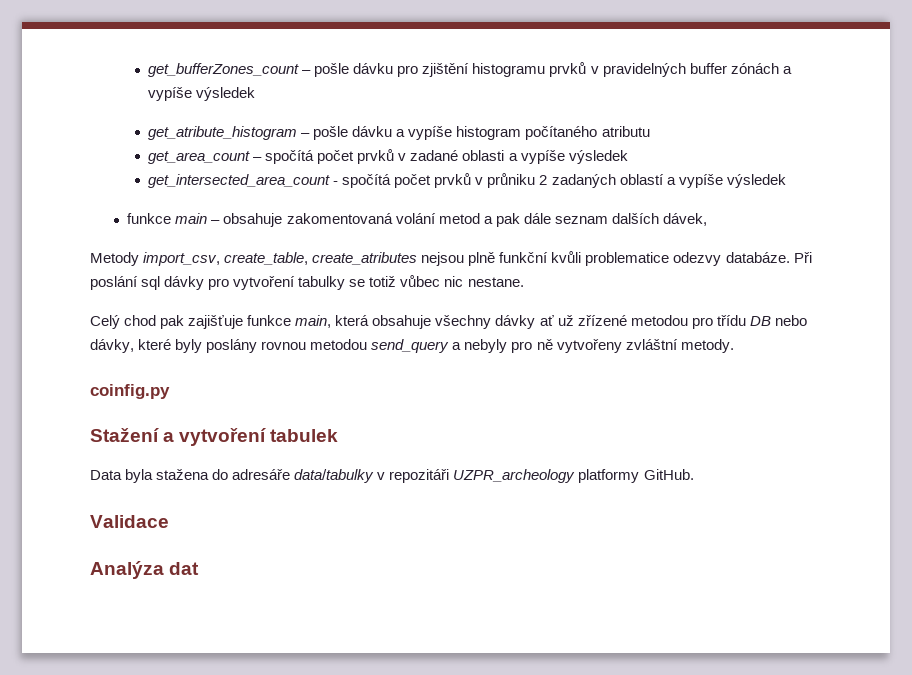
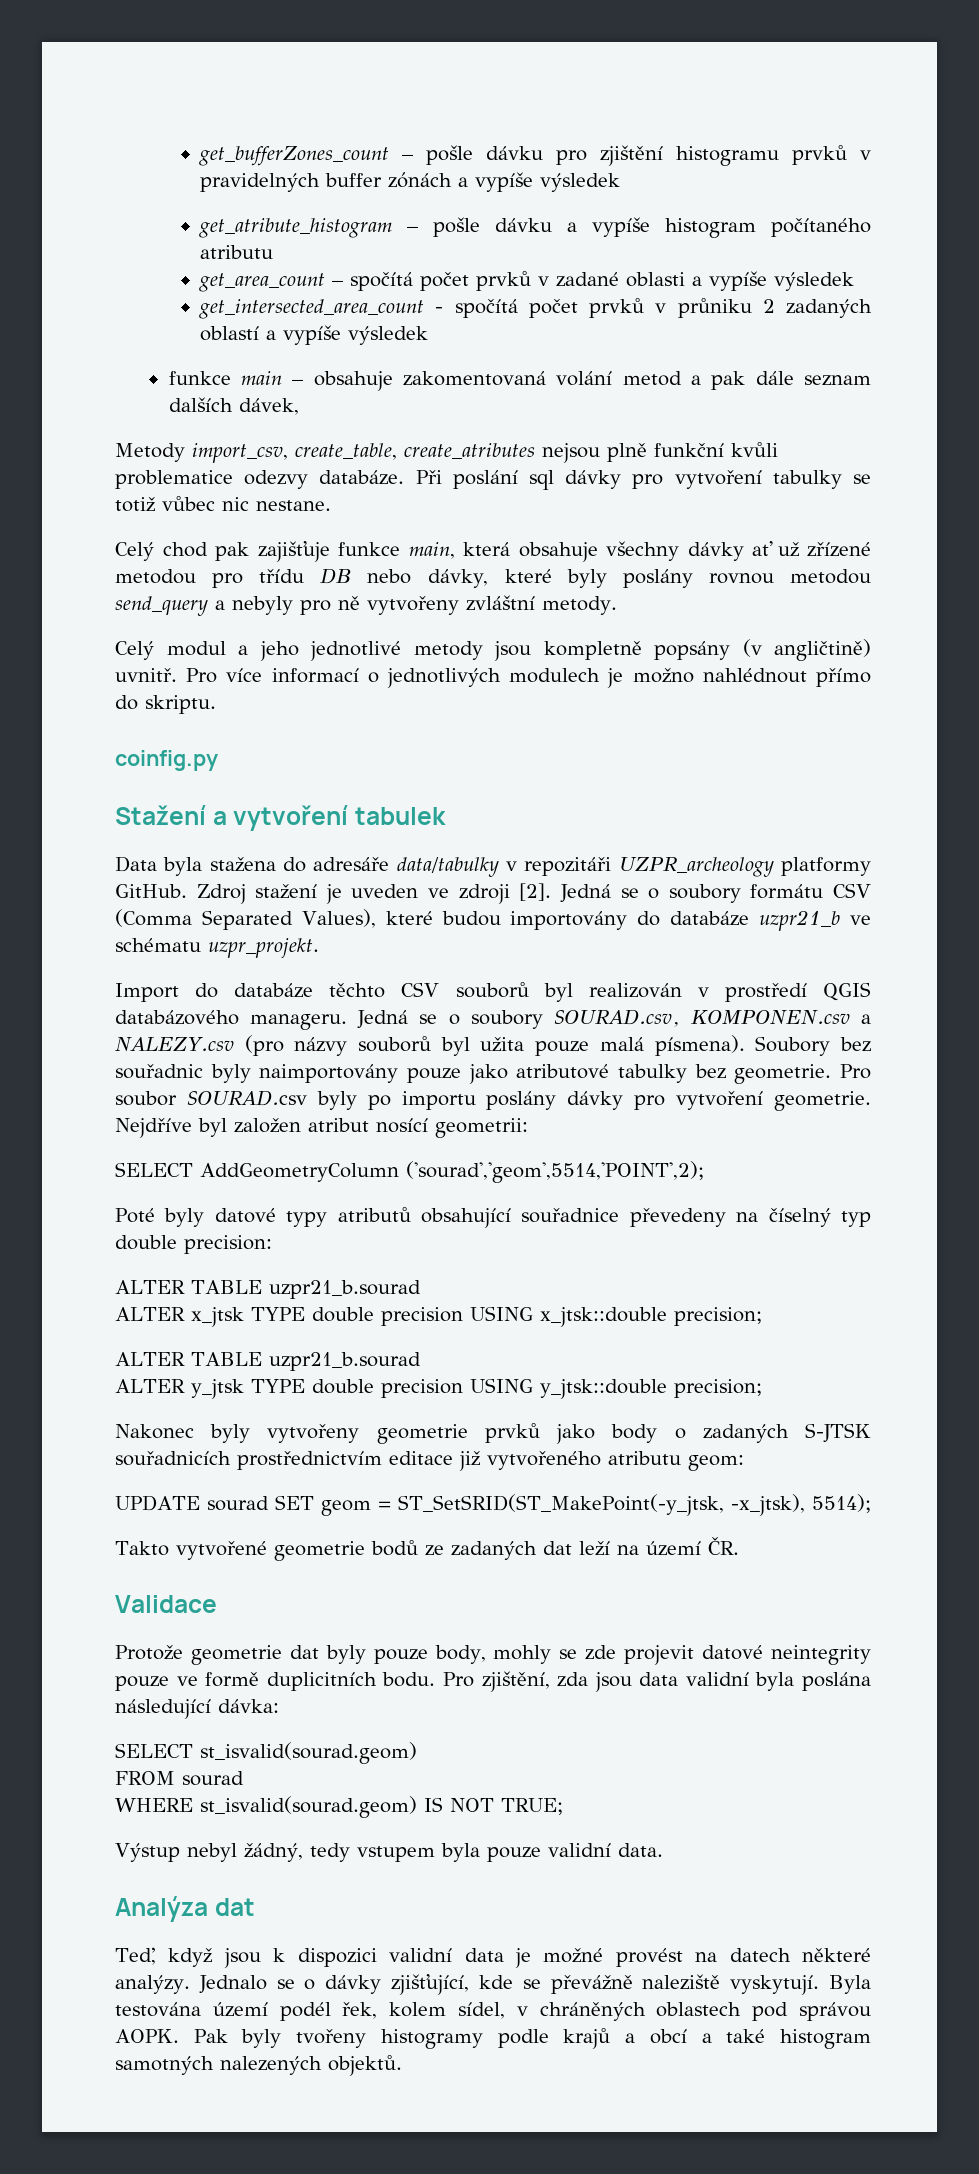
(734, 346) none -> [115,639,871,661] [115,668,871,688] [115,695,216,714] // Celý modul a jeho jednotlivé metody jsou kompletně popsány (v angličtině) uvnitř. Pro více informací o jednotlivých modulech je možno nahlédnout přímo do skriptu.
[90,515,169,528] [90,561,200,579] // Validace // Analýza dat -> [196,883,872,904] [115,909,871,931] [115,938,319,958] [115,982,872,1002] [115,1009,871,1030] [115,1035,871,1056] [115,1064,871,1084] [115,1090,872,1111] [115,1118,528,1138] [115,1161,704,1183] [115,1207,871,1228] [115,1235,272,1254] [115,1280,421,1299] [115,1306,762,1327] [115,1352,421,1371] [115,1378,762,1399] [115,1423,871,1444] [115,1451,744,1471] [115,1494,871,1516] [115,1537,739,1561] [115,1595,217,1613] [115,1645,871,1665] [115,1671,871,1692] [115,1699,279,1719] [115,1742,417,1764] [115,1771,244,1786] [115,1796,563,1818] [115,1843,663,1862] [115,1896,255,1922] [115,1947,871,1968] [115,1974,872,1995] [115,2002,871,2021] [115,2028,871,2049] [115,2055,402,2076] Zdroj stažení je uveden ve zdroji [2]. Jedná se o soubory formátu CSV (Comma Separated Values), které budou importovány do databáze uzpr21_b ve schématu uzpr_projekt. // Import do databáze těchto CSV souborů byl realizován v prostředí QGIS databázového manageru. Jedná se o soubory SOURAD.csv, KOMPONEN.csv a NALEZY.csv (pro názvy souborů byl užita pouze malá písmena). Soubory bez souřadnic byly naimportovány pouze jako atributové tabulky bez geometrie. Pro soubor SOURAD.csv byly po importu poslány dávky pro vytvoření geometrie. Nejdříve byl založen atribut nosící geometrii: // SELECT AddGeometryColumn ('sourad','geom',5514,'POINT',2); // Poté byly datové typy atributů obsahující souřadnice převedeny na číselný typ double precision: // ALTER TABLE uzpr21_b.sourad // ALTER x_jtsk TYPE double precision USING x_jtsk::double precision; // ALTER TABLE uzpr21_b.sourad // ALTER y_jtsk TYPE double precision USING y_jtsk::double precision; // Nakonec byly vytvořeny geometrie prvků jako body o zadaných S-JTSK souřadnicích prostřednictvím editace již vytvořeného atributu geom: // UPDATE sourad SET geom = ST_SetSRID(ST_MakePoint(-y_jtsk, -x_jtsk), 5514); // Takto vytvořené geometrie bodů ze zadaných dat leží na území ČR. // Validace // Protože geometrie dat byly pouze body, mohly se zde projevit datové neintegrity pouze ve formě duplicitních bodu. Pro zjištění, zda jsou data validní byla poslána následující dávka: // SELECT st_isvalid(sourad.geom) // FROM sourad // WHERE st_isvalid(sourad.geom) IS NOT TRUE; // Výstup nebyl žádný, tedy vstupem byla pouze validní data. // Analýza dat // Teď, když jsou k dispozici validní data je možné provést na datech některé analýzy. Jednalo se o dávky zjišťující, kde se převážně naleziště vyskytují. Byla testována území podél řek, kolem sídel, v chráněných oblastech pod správou AOPK. Pak byly tvořeny histogramy podle krajů a obcí a také histogram samotných nalezených objektů.

